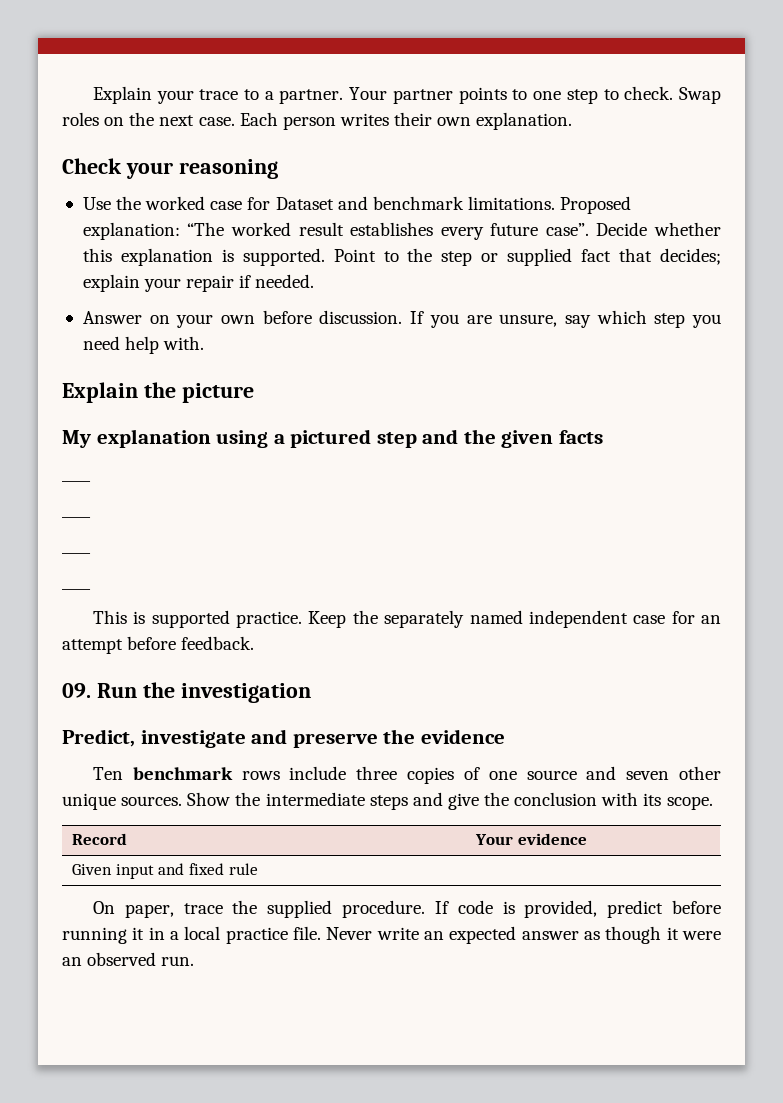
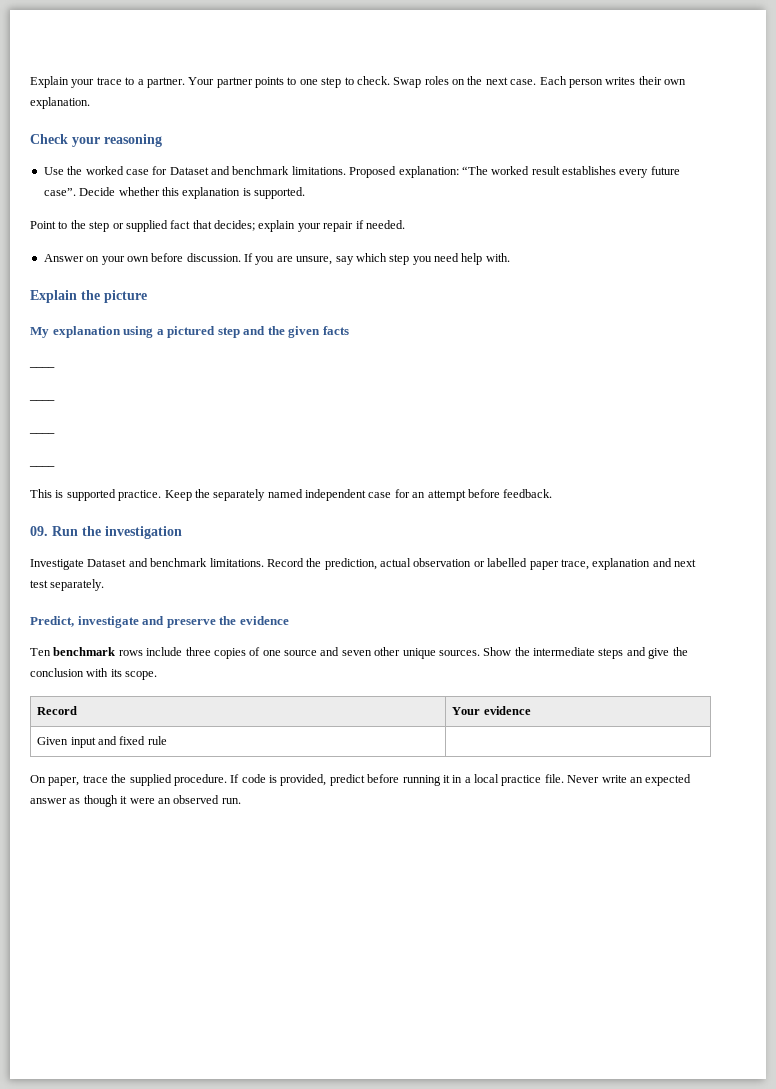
(325, 257) none -> (305, 193) //
(311, 693) none -> [30,558,696,570] [30,579,105,591] // Investigate Dataset and benchmark limitations. Record the prediction, actual observation or labelled paper trace, explanation and next test separately.

